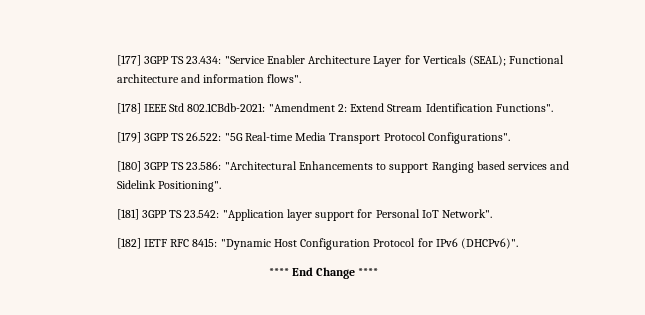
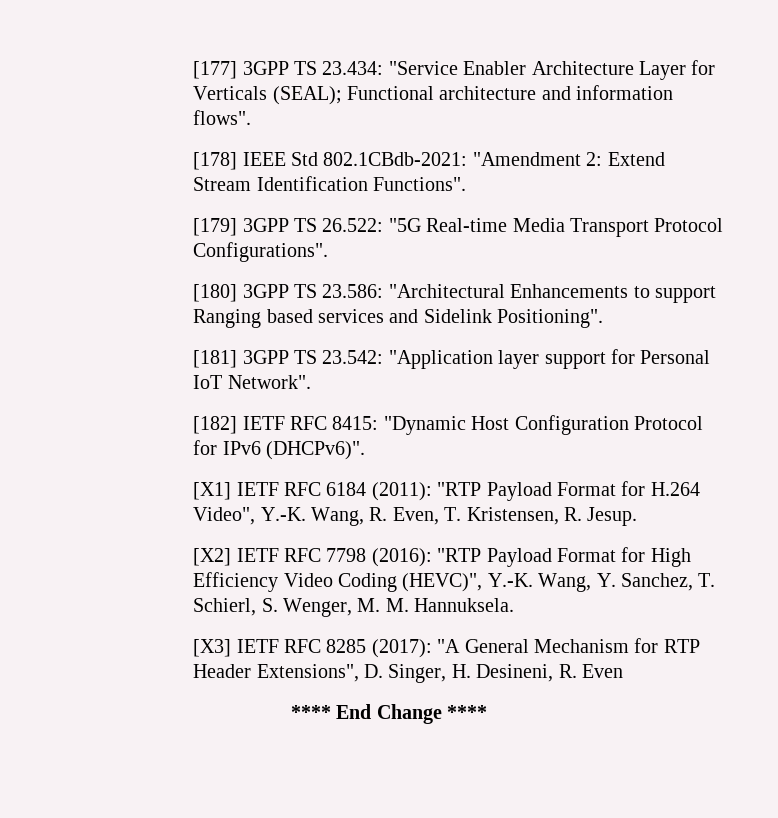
(518, 243) none -> [193,481,700,501] [193,507,638,526] [193,547,691,567] [193,572,716,592] [193,598,515,617] [193,638,700,658] [193,664,623,683] // [X1] IETF RFC 6184 (2011): "RTP Payload Format for H.264 Video", Y.-K. Wang, R. Even, T. Kristensen, R. Jesup. // [X2] IETF RFC 7798 (2016): "RTP Payload Format for High Efficiency Video Coding (HEVC)", Y.-K. Wang, Y. Sanchez, T. Schierl, S. Wenger, M. M. Hannuksela. // [X3] IETF RFC 8285 (2017): "A General Mechanism for RTP Header Extensions", D. Singer, H. Desineni, R. Even

